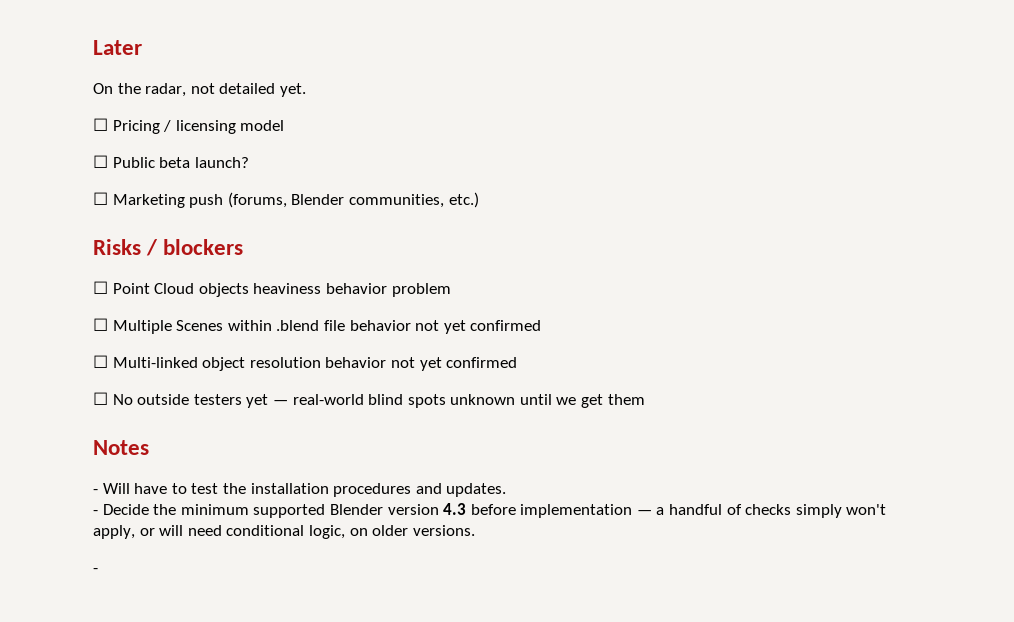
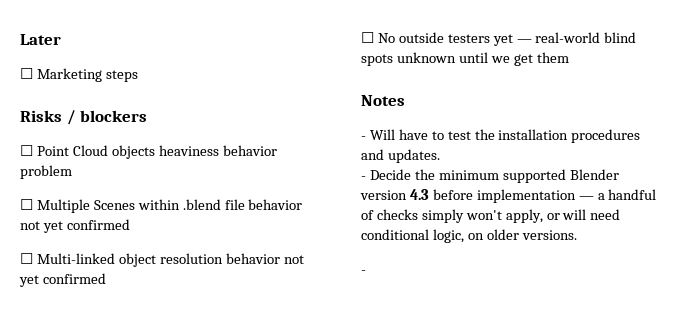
[93,83,306,97] [93,118,285,134] [93,155,249,168] [93,192,479,208] On the radar, not detailed yet. // ☐ Pricing / licensing model // ☐ Public beta launch? // ☐ Marketing push (forums, Blender communities, etc.) -> [20,68,138,82] ☐ Marketing steps

